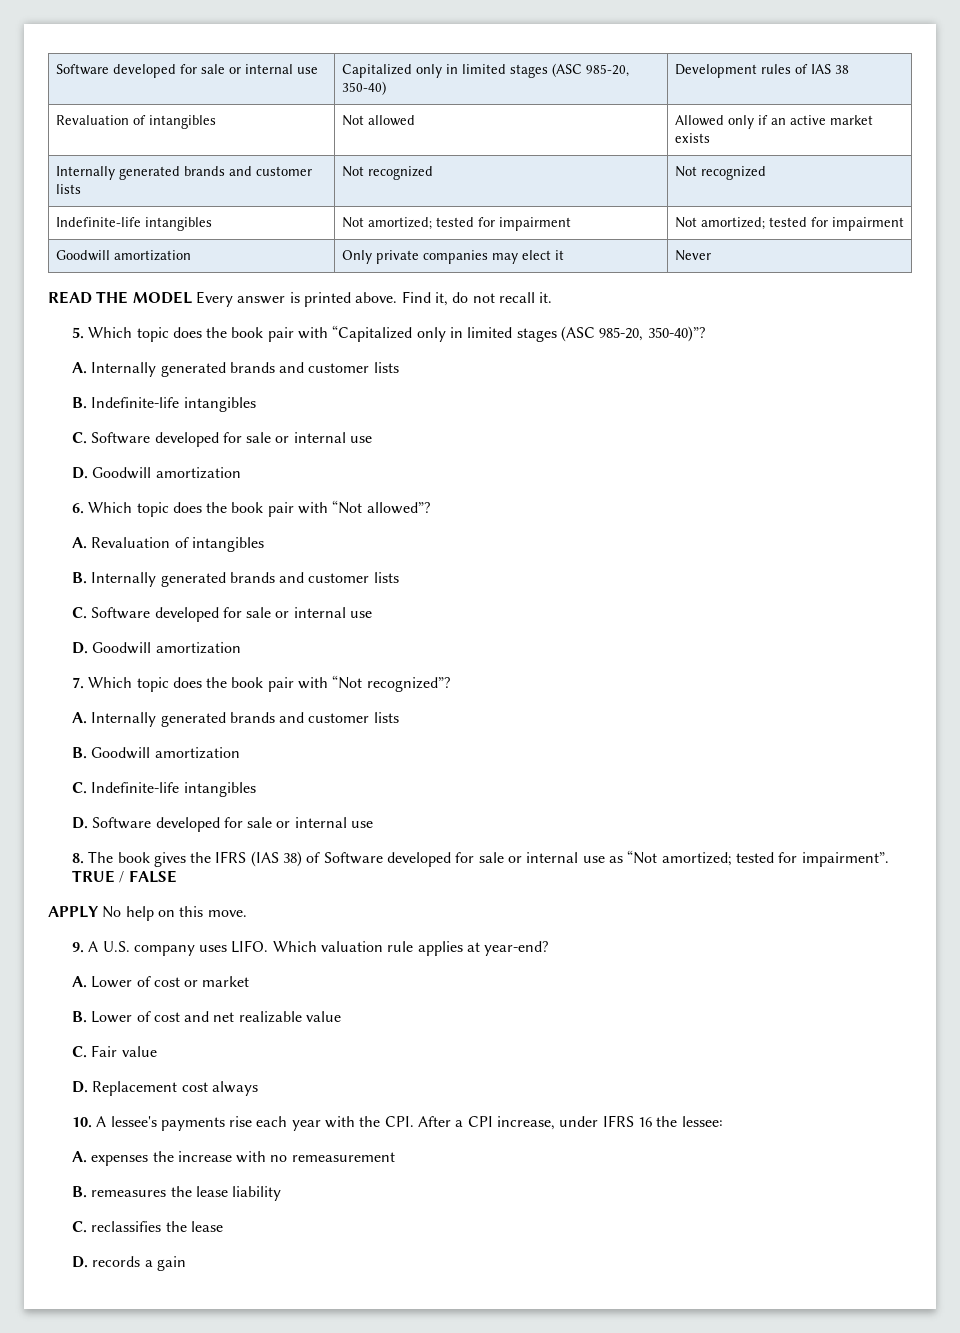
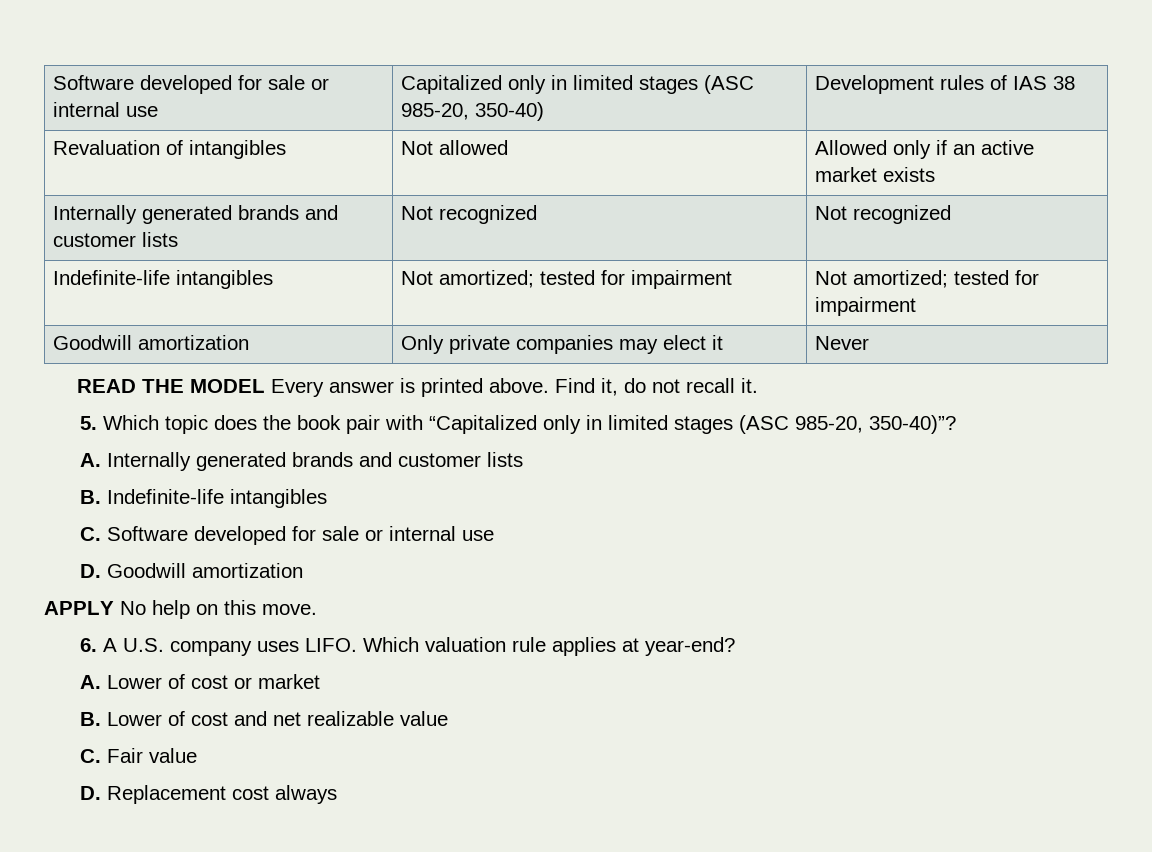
[71,500,430,517] [71,537,264,552] [71,572,399,587] [71,607,373,622] [71,642,241,654] [71,675,450,692] [71,712,399,727] [71,747,240,759] [71,782,256,797] [71,817,374,832] [71,850,889,867] [71,870,177,883] // 6. Which topic does the book pair with “Not allowed”? // A. Revaluation of intangibles // B. Internally generated brands and customer lists // C. Software developed for sale or internal use // D. Goodwill amortization // 7. Which topic does the book pair with “Not recognized”? // A. Internally generated brands and customer lists // B. Goodwill amortization // C. Indefinite-life intangibles // D. Software developed for sale or internal use // 8. The book gives the IFRS (IAS 38) of Software developed for sale or internal use as “Not amortized; tested for impairment”. TRUE / FALSE -> (304, 570) none
[71,942,84,953] 9. -> [80,638,98,652] 6.
[71,1115,723,1131] [71,1151,395,1166] [71,1186,282,1201] [71,1221,223,1233] [71,1256,186,1271] // 10. A lessee's payments rise each year with the CPI. After a CPI increase, under IFRS 16 the lessee: // A. expenses the increase with no remeasurement // B. remeasures the lease liability // C. reclassifies the lease // D. records a gain -> (338, 794) none

